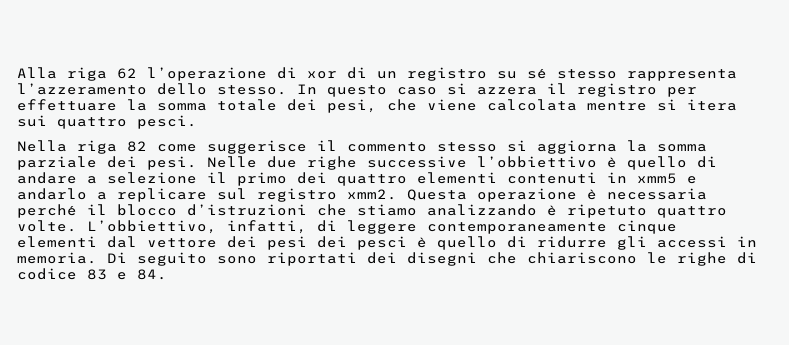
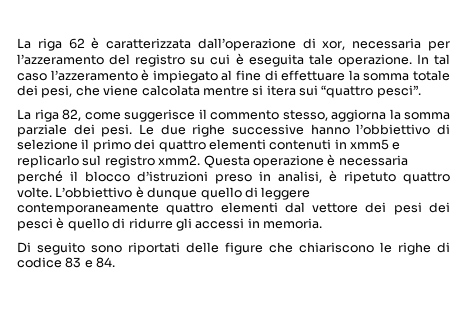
[17,67,57,79] Alla -> [17,38,31,49] La
[147,67,737,81] [17,83,697,97] l’operazione di xor di un registro su sé stesso rappresenta l’azzeramento dello stesso. In questo caso si azzera il registro per -> [91,37,450,51] [17,53,451,67] [17,69,278,83] è caratterizzata dall’operazione di xor, necessaria per l’azzeramento del registro su cui è eseguita tale operazione. In tal caso l’azzeramento è impiegato al fine di
[57,115,197,129] [17,140,147,154] quattro pesci. // Nella riga 82 -> [321,85,421,98] [17,109,81,122] “quattro pesci”. // La riga 82,
[437,140,527,152] stesso si -> [282,110,328,121] stesso,
[207,156,257,168] Nelle -> [139,124,154,135] Le
[477,156,717,170] [17,172,97,184] l’obbiettivo è quello di andare a -> [310,124,451,135] hanno l’obbiettivo di
[17,188,207,202] andarlo a replicare -> [17,155,79,168] replicarlo
[317,204,537,216] che stiamo analizzando -> [215,171,322,184] preso in analisi,
[87,220,307,234] L’obbiettivo, infatti, -> [55,186,242,200] L’obbiettivo è dunque quello
[617,220,677,234] cinque -> [166,203,214,215] quattro
(97, 258) none -> (322, 223) //
[367,252,477,266] dei disegni -> [186,242,263,255] delle figure

